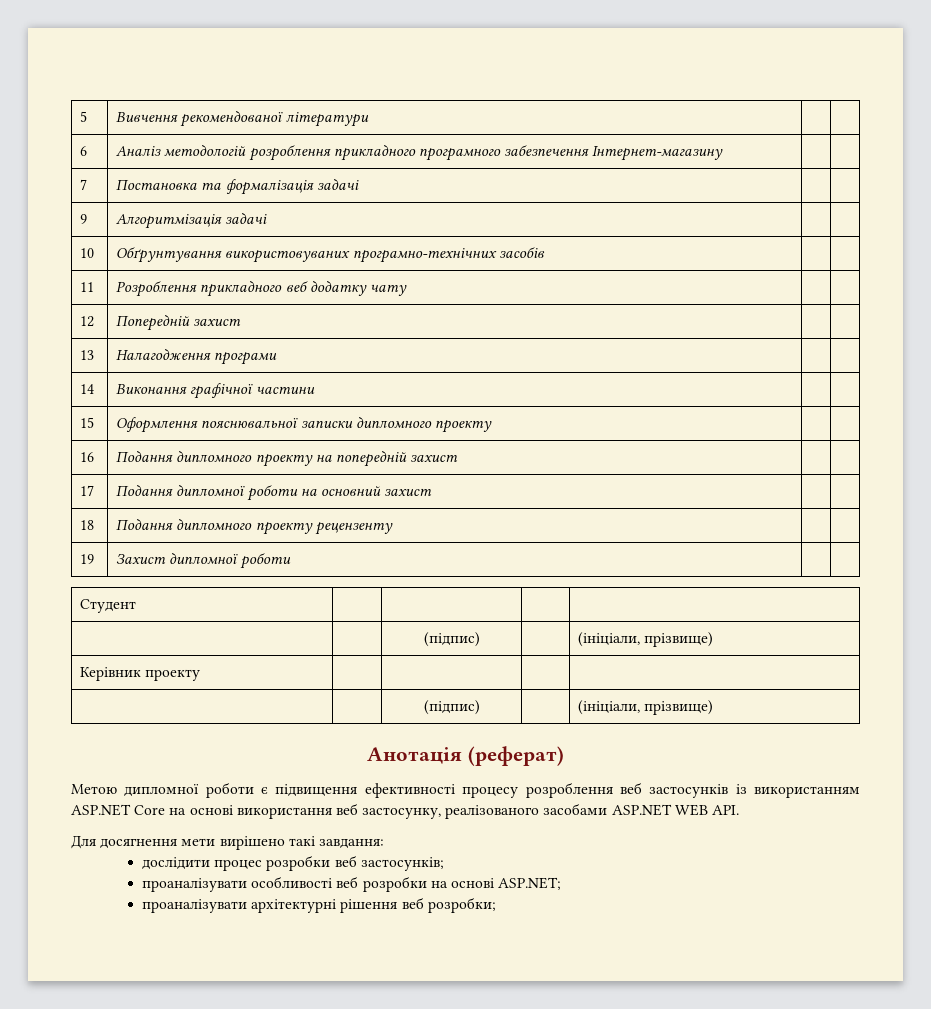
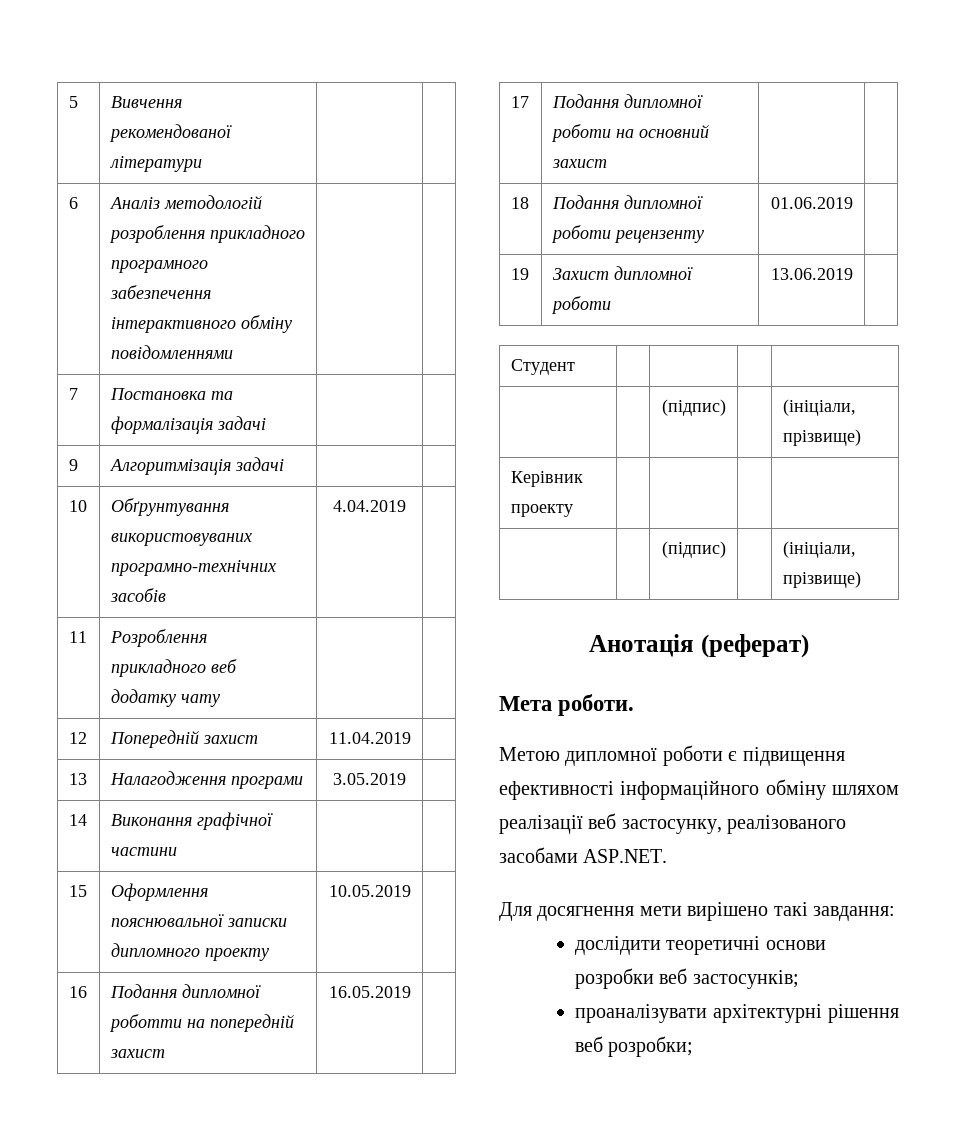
[592,146,724,161] Інтернет-магазину -> [110,315,292,333] [110,345,233,359] інтерактивного обміну повідомленнями
(545, 252) none -> [333,500,406,512] 4.04.2019
(242, 322) none -> [328,732,411,744] 11.04.2019
(278, 358) none -> [333,773,406,785] 3.05.2019
(492, 426) none -> [328,885,411,897] 10.05.2019
[176,450,313,467] дипломного проекту -> [181,984,261,998] [108,1014,182,1032] дипломної роботти
(459, 458) none -> [328,986,411,998] 16.05.2019
[176,518,313,535] дипломного проекту -> [623,195,703,209] [550,225,611,243] дипломної роботи
(393, 528) none -> [770,197,853,209] 01.06.2019
(291, 561) none -> [770,268,853,280] 13.06.2019
(564, 756) none -> [499,694,635,716] // Мета роботи.
[462,782,861,798] [71,804,332,819] процесу розроблення веб застосунків із використанням ASP.NET Core на основі використання -> [620,779,899,800] [499,815,583,834] інформаційного обміну шляхом реалізації
[611,804,740,816] ASP.NET WEB API. -> [583,849,668,863] ASP.NET.
[214,859,263,871] процес -> [666,936,826,955] теоретичні основи
[142,876,562,892] // проаналізувати особливості веб розробки на основі ASP.NET; -> (799, 979) none

